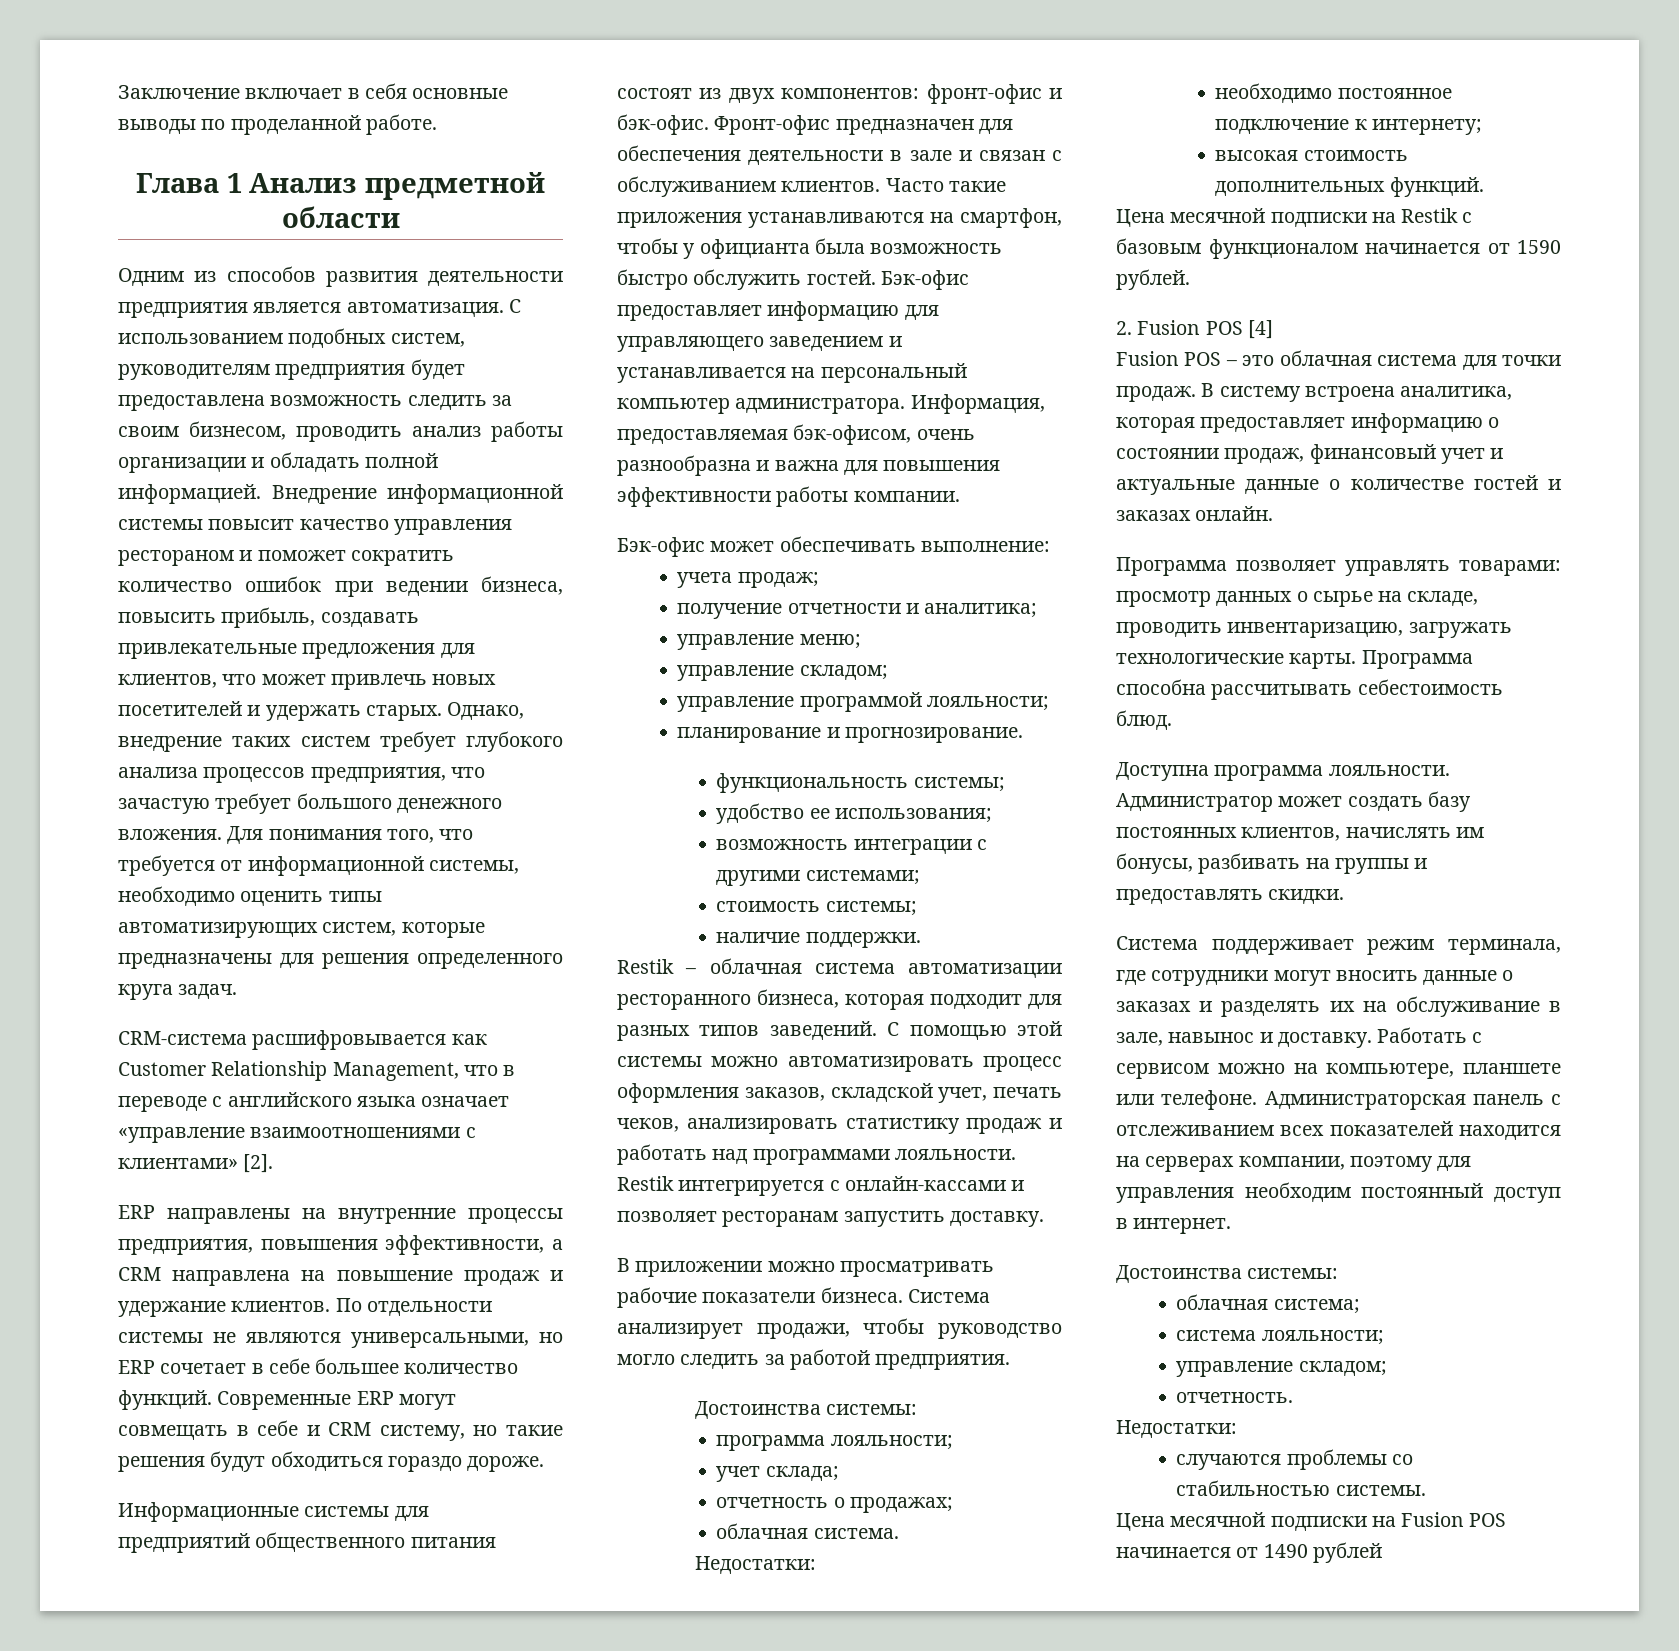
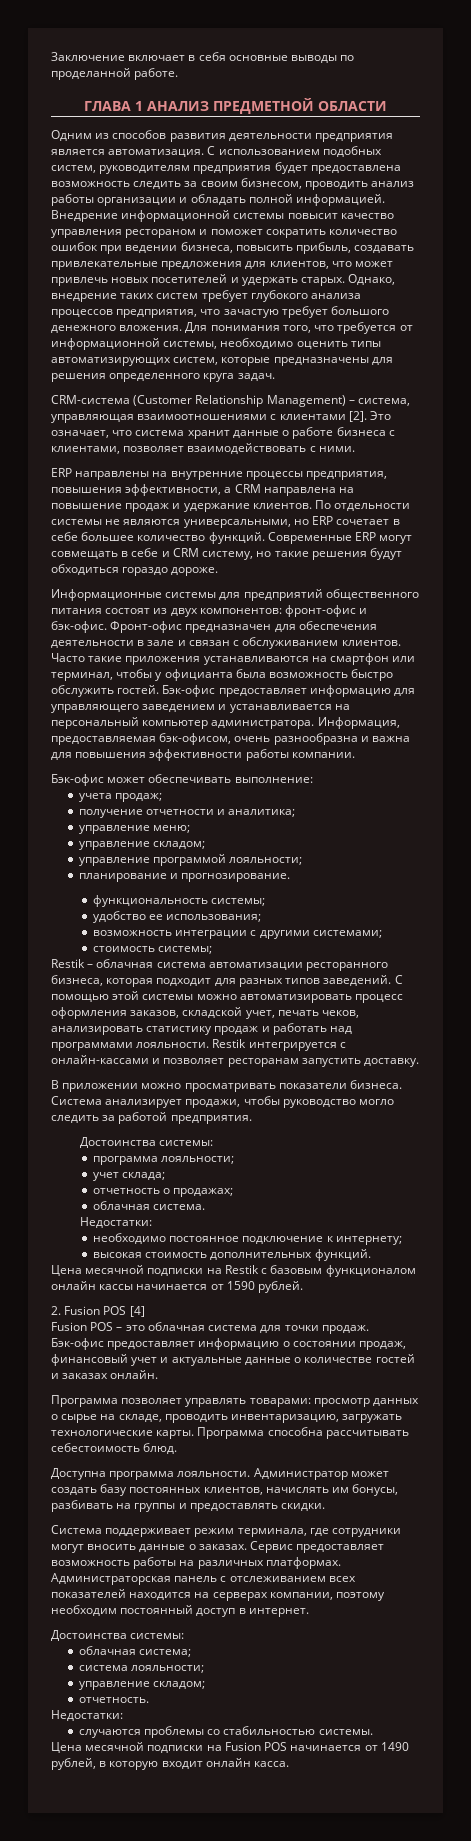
[136,172,545,200] [281,206,400,228] Глава 1 Анализ предметной области -> [84,98,387,114] ГЛАВА 1 АНАЛИЗ ПРЕДМЕТНОЙ ОБЛАСТИ
[252,1030,487,1050] [118,1061,516,1081] [118,1092,510,1112] [118,1127,245,1143] расшифровывается как Customer Relationship Management, что в переводе с английского языка означает «управление -> [133,395,411,407] [51,414,134,423] (Customer Relationship Management) – система, управляющая
[118,1158,238,1169] клиентами» -> [279,414,346,420] клиентами
(274, 1163) none -> [370,411,392,420] [51,427,395,439] [51,443,355,454] Это означает, что система хранит данные о работе бизнеса с клиентами, позволяет взаимодействовать с ними.
[960,208,1062,228] смартфон, -> [330,653,416,665] [51,672,113,681] смартфон или терминал,
[716,932,921,948] // наличие поддержки. -> (213, 950) none
[617,1287,697,1308] рабочие -> (276, 1087) none
(1358, 249) none -> [51,1281,134,1290] онлайн кассы
[1201,383,1513,402] [1116,417,1195,433] В систему встроена аналитика, которая -> [51,1338,104,1350] Бэк-офис
[1116,996,1561,1017] [1116,1027,1483,1048] [1116,1063,1561,1079] [1116,1090,1258,1110] заказах и разделять их на обслуживание в зале, навынос и доставку. Работать с сервисом можно на компьютере, планшете или телефоне. -> [198,1541,385,1553] [51,1557,341,1569] заказах. Сервис предоставляет возможность работы на различных платформах.
[1437,1156,1472,1171] [1116,1187,1234,1203] для управления -> (386, 1596) none
[1312,1542,1382,1563] рублей -> [51,1758,290,1770] рублей, в которую входит онлайн касса.

